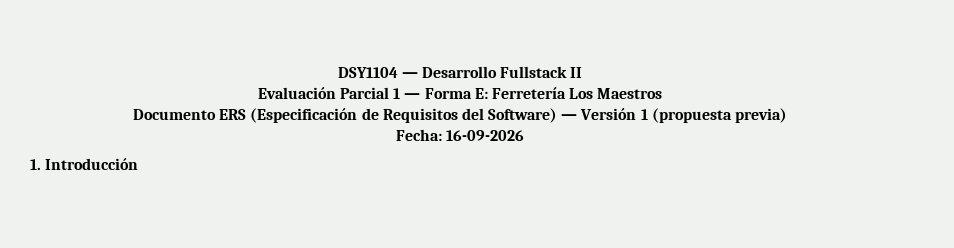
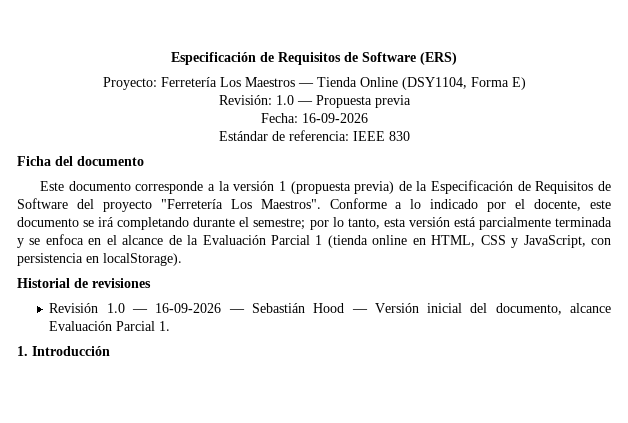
[337,66,583,78] [257,87,663,99] [132,108,788,123] [395,129,525,141] DSY1104 — Desarrollo Fullstack II // Evaluación Parcial 1 — Forma E: Ferretería Los Maestros // Documento ERS (Especificación de Requisitos del Software) — Versión 1 (propuesta previa) // Fecha: 16-09-2026 -> [171,52,457,65] [102,77,526,90] [218,95,411,108] [260,113,368,123] [218,130,410,141] [17,156,144,166] [40,180,611,194] [17,198,611,212] [17,217,612,230] [17,234,612,248] [17,253,182,266] [17,278,151,288] [49,303,611,315] [49,321,171,331] Especificación de Requisitos de Software (ERS) // Proyecto: Ferretería Los Maestros — Tienda Online (DSY1104, Forma E) // Revisión: 1.0 — Propuesta previa // Fecha: 16-09-2026 // Estándar de referencia: IEEE 830 // Ficha del documento // Este documento corresponde a la versión 1 (propuesta previa) de la Especificación de Requisitos de Software del proyecto "Ferretería Los Maestros". Conforme a lo indicado por el docente, este documento se irá completando durante el semestre; por lo tanto, esta versión está parcialmente terminada y se enfoca en el alcance de la Evaluación Parcial 1 (tienda online en HTML, CSS y JavaScript, con persistencia en localStorage). // Historial de revisiones // Revisión 1.0 — 16-09-2026 — Sebastián Hood — Versión inicial del documento, alcance Evaluación Parcial 1.

